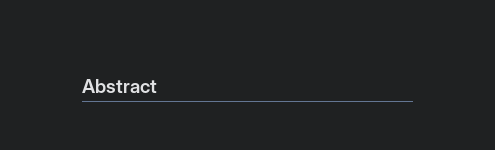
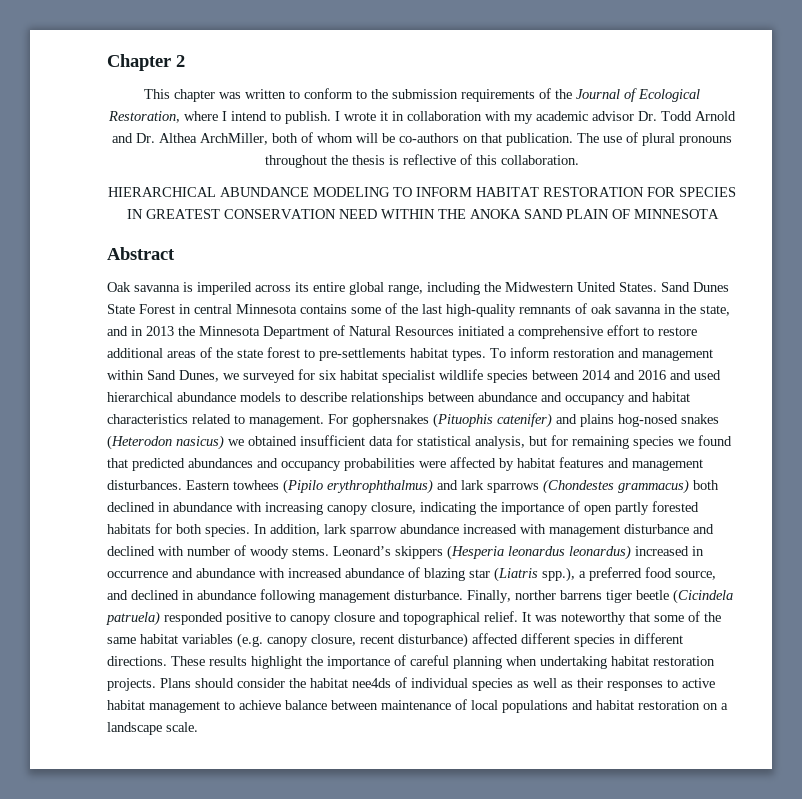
[82,79,157,93] Abstract -> [107,54,185,71] [144,88,700,102] [108,111,736,124] [112,132,732,146] [265,154,579,168] [108,187,736,197] [126,209,719,219] [107,247,175,260] [107,282,729,295] [107,303,730,317] [107,325,697,339] [107,347,713,361] [107,369,721,383] [107,392,690,405] [107,413,719,428] [107,435,732,450] [107,457,703,471] [107,479,719,494] [107,501,699,515] [107,523,714,537] [107,545,704,560] [107,567,716,582] [107,589,733,604] [106,611,721,626] [107,633,683,648] [107,655,715,669] [107,677,715,691] [107,699,728,713] [107,722,198,735] Chapter 2 // This chapter was written to conform to the submission requirements of the Journal of Ecological Restoration, where I intend to publish. I wrote it in collaboration with my academic advisor Dr. Todd Arnold and Dr. Althea ArchMiller, both of whom will be co-authors on that publication. The use of plural pronouns throughout the thesis is reflective of this collaboration. // HIERARCHICAL ABUNDANCE MODELING TO INFORM HABITAT RESTORATION FOR SPECIES IN GREATEST CONSERVATION NEED WITHIN THE ANOKA SAND PLAIN OF MINNESOTA // Abstract // Oak savanna is imperiled across its entire global range, including the Midwestern United States. Sand Dunes State Forest in central Minnesota contains some of the last high-quality remnants of oak savanna in the state, and in 2013 the Minnesota Department of Natural Resources initiated a comprehensive effort to restore additional areas of the state forest to pre-settlements habitat types. To inform restoration and management within Sand Dunes, we surveyed for six habitat specialist wildlife species between 2014 and 2016 and used hierarchical abundance models to describe relationships between abundance and occupancy and habitat characteristics related to management. For gophersnakes (Pituophis catenifer) and plains hog-nosed snakes (Heterodon nasicus) we obtained insufficient data for statistical analysis, but for remaining species we found that predicted abundances and occupancy probabilities were affected by habitat features and management disturbances. Eastern towhees (Pipilo erythrophthalmus) and lark sparrows (Chondestes grammacus) both declined in abundance with increasing canopy closure, indicating the importance of open partly forested habitats for both species. In addition, lark sparrow abundance increased with management disturbance and declined with number of woody stems. Leonard’s skippers (Hesperia leonardus leonardus) increased in occurrence and abundance with increased abundance of blazing star (Liatris spp.), a preferred food source, and declined in abundance following management disturbance. Finally, norther barrens tiger beetle (Cicindela patruela) responded positive to canopy closure and topographical relief. It was noteworthy that some of the same habitat variables (e.g. canopy closure, recent disturbance) affected different species in different directions. These results highlight the importance of careful planning when undertaking habitat restoration projects. Plans should consider the habitat nee4ds of individual species as well as their responses to active habitat management to achieve balance between maintenance of local populations and habitat restoration on a landscape scale.

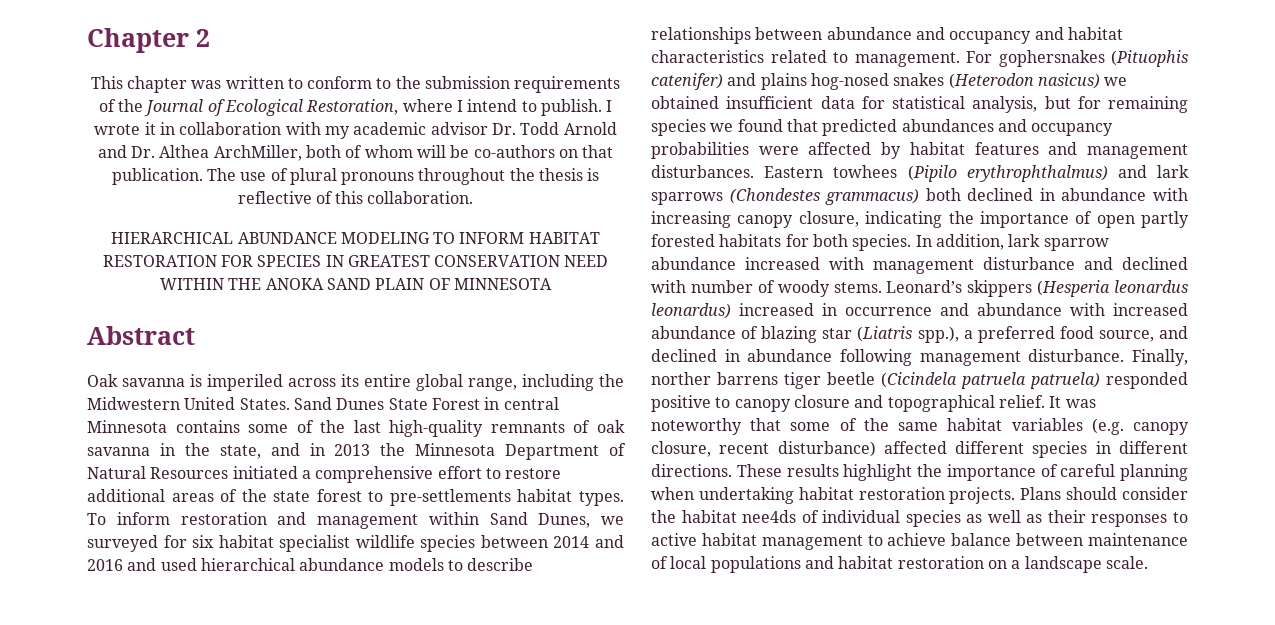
(733, 596) none -> [961,372,1026,389] patruela

